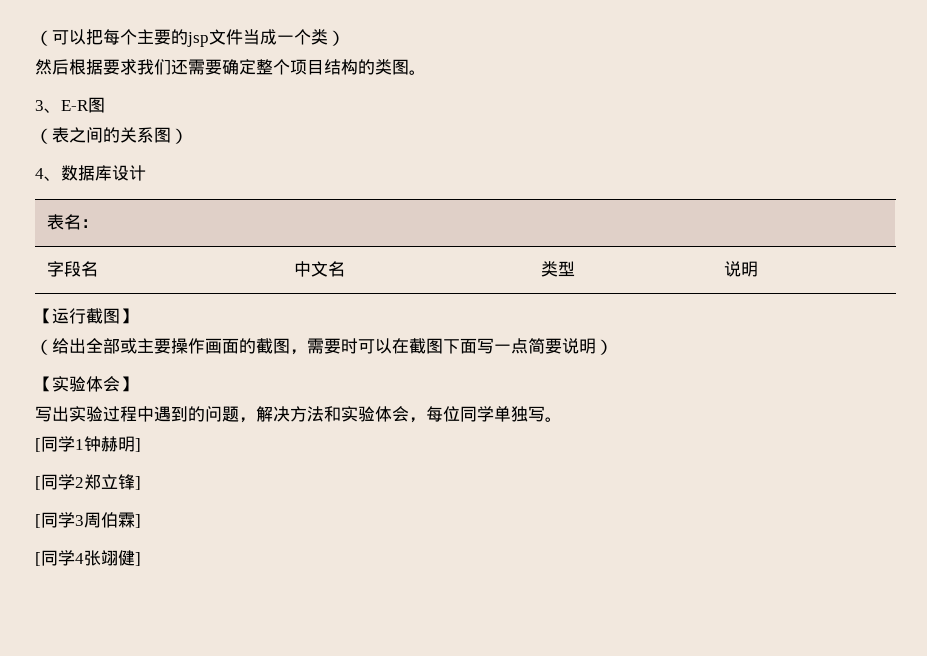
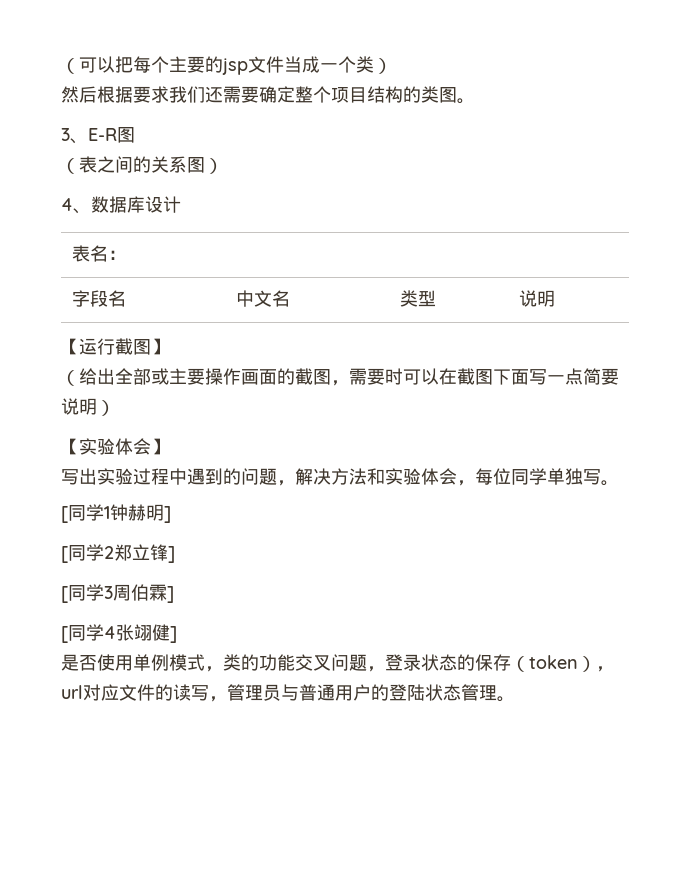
(141, 559) none -> [61,654,614,672] [61,684,515,702] // 是否使用单例模式，类的功能交叉问题，登录状态的保存（token），url对应文件的读写，管理员与普通用户的登陆状态管理。

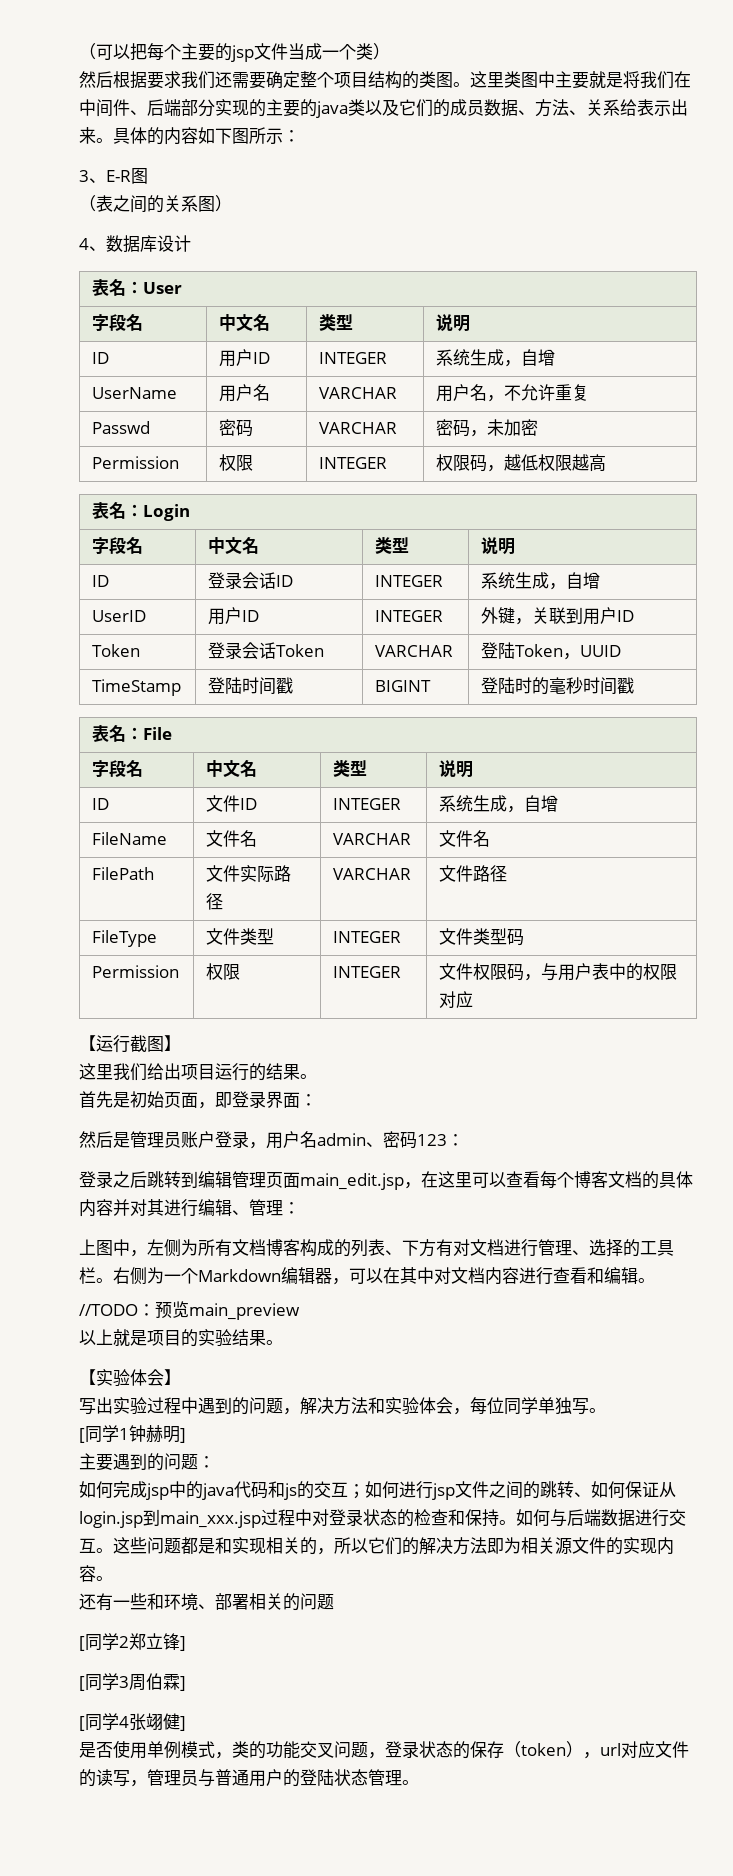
(475, 101) none -> [470,71,691,89] [79,99,688,118] [79,127,300,145] 这里类图中主要就是将我们在中间件、后端部分实现的主要的java类以及它们的成员数据、方法、关系给表示出来。具体的内容如下图所示：
[71,290,126,307] [235,290,290,307] [399,290,436,307] [518,290,555,307] [61,338,169,355] [61,368,619,386] [61,398,115,416] // 字段名 | 中文名 | 类型 | 说明 // 【运行截图】 // （给出全部或主要操作画面的截图，需要时可以在截图下面写一点简要说明） -> [143,282,183,294] [92,314,144,331] [219,314,271,332] [319,314,354,331] [436,314,471,332] [92,352,110,364] [219,349,271,367] [319,352,388,364] [436,349,556,367] [92,387,178,399] [219,384,271,402] [319,387,398,399] [436,384,590,402] [92,421,151,434] [219,419,254,437] [319,422,398,434] [436,419,539,437] [92,456,180,469] [219,454,254,471] [319,457,388,469] [436,454,607,472] [92,502,191,521] [92,537,144,554] [208,537,260,555] [375,537,410,554] [481,537,516,555] [92,575,110,587] [208,572,294,589] [375,575,444,587] [481,572,601,590] [92,610,147,622] [208,607,260,625] [375,610,444,622] [481,607,635,625] [92,644,141,657] [208,642,325,659] [375,645,454,657] [481,642,622,660] [92,679,182,696] [208,677,294,695] [375,680,432,692] [481,677,635,695] [92,725,173,742] [92,760,144,777] [206,760,258,778] [333,760,368,777] [439,760,474,778] [92,798,110,810] [206,795,258,812] [333,798,402,810] [439,795,559,813] [92,832,168,845] [206,830,258,847] [333,833,412,845] [439,830,491,847] [92,867,155,880] [206,865,292,883] [206,893,224,910] [333,868,412,880] [439,865,508,882] [92,930,158,947] [206,928,275,945] [333,931,402,943] [439,928,525,946] [92,965,180,978] [206,963,241,980] [333,966,402,978] [439,963,678,981] [439,991,474,1008] [79,1035,181,1053] [79,1063,317,1081] [79,1091,317,1109] [79,1131,464,1149] [79,1171,693,1190] [79,1199,300,1217] [79,1239,674,1257] [79,1267,655,1285] [79,1301,300,1320] [79,1329,283,1347] User // 字段名 | 中文名 | 类型 | 说明 // ID | 用户ID | INTEGER | 系统生成，自增 // UserName | 用户名 | VARCHAR | 用户名，不允许重复 // Passwd | 密码 | VARCHAR | 密码，未加密 // Permission | 权限 | INTEGER | 权限码，越低权限越高 // 表名：Login // 字段名 | 中文名 | 类型 | 说明 // ID | 登录会话ID | INTEGER | 系统生成，自增 // UserID | 用户ID | INTEGER | 外键，关联到用户ID // Token | 登录会话Token | VARCHAR | 登陆Token，UUID // TimeStamp | 登陆时间戳 | BIGINT | 登陆时的毫秒时间戳 // 表名：File // 字段名 | 中文名 | 类型 | 说明 // ID | 文件ID | INTEGER | 系统生成，自增 // FileName | 文件名 | VARCHAR | 文件名 // FilePath | 文件实际路径 | VARCHAR | 文件路径 // FileType | 文件类型 | INTEGER | 文件类型码 // Permission | 权限 | INTEGER | 文件权限码，与用户表中的权限对应 // 【运行截图】 // 这里我们给出项目运行的结果。 // 首先是初始页面，即登录界面： // 然后是管理员账户登录，用户名admin、密码123： // 登录之后跳转到编辑管理页面main_edit.jsp，在这里可以查看每个博客文档的具体内容并对其进行编辑、管理： // 上图中，左侧为所有文档博客构成的列表、下方有对文档进行管理、选择的工具栏。右侧为一个Markdown编辑器，可以在其中对文档内容进行查看和编辑。 // //TODO：预览main_preview // 以上就是项目的实验结果。
(171, 514) none -> [79,1453,215,1471] [79,1481,676,1500] [79,1509,686,1528] [79,1537,674,1555] [79,1565,113,1582] [79,1593,334,1611] // 主要遇到的问题： // 如何完成jsp中的java代码和js的交互；如何进行jsp文件之间的跳转、如何保证从login.jsp到main_xxx.jsp过程中对登录状态的检查和保持。如何与后端数据进行交互。这些问题都是和实现相关的，所以它们的解决方法即为相关源文件的实现内容。 // 还有一些和环境、部署相关的问题

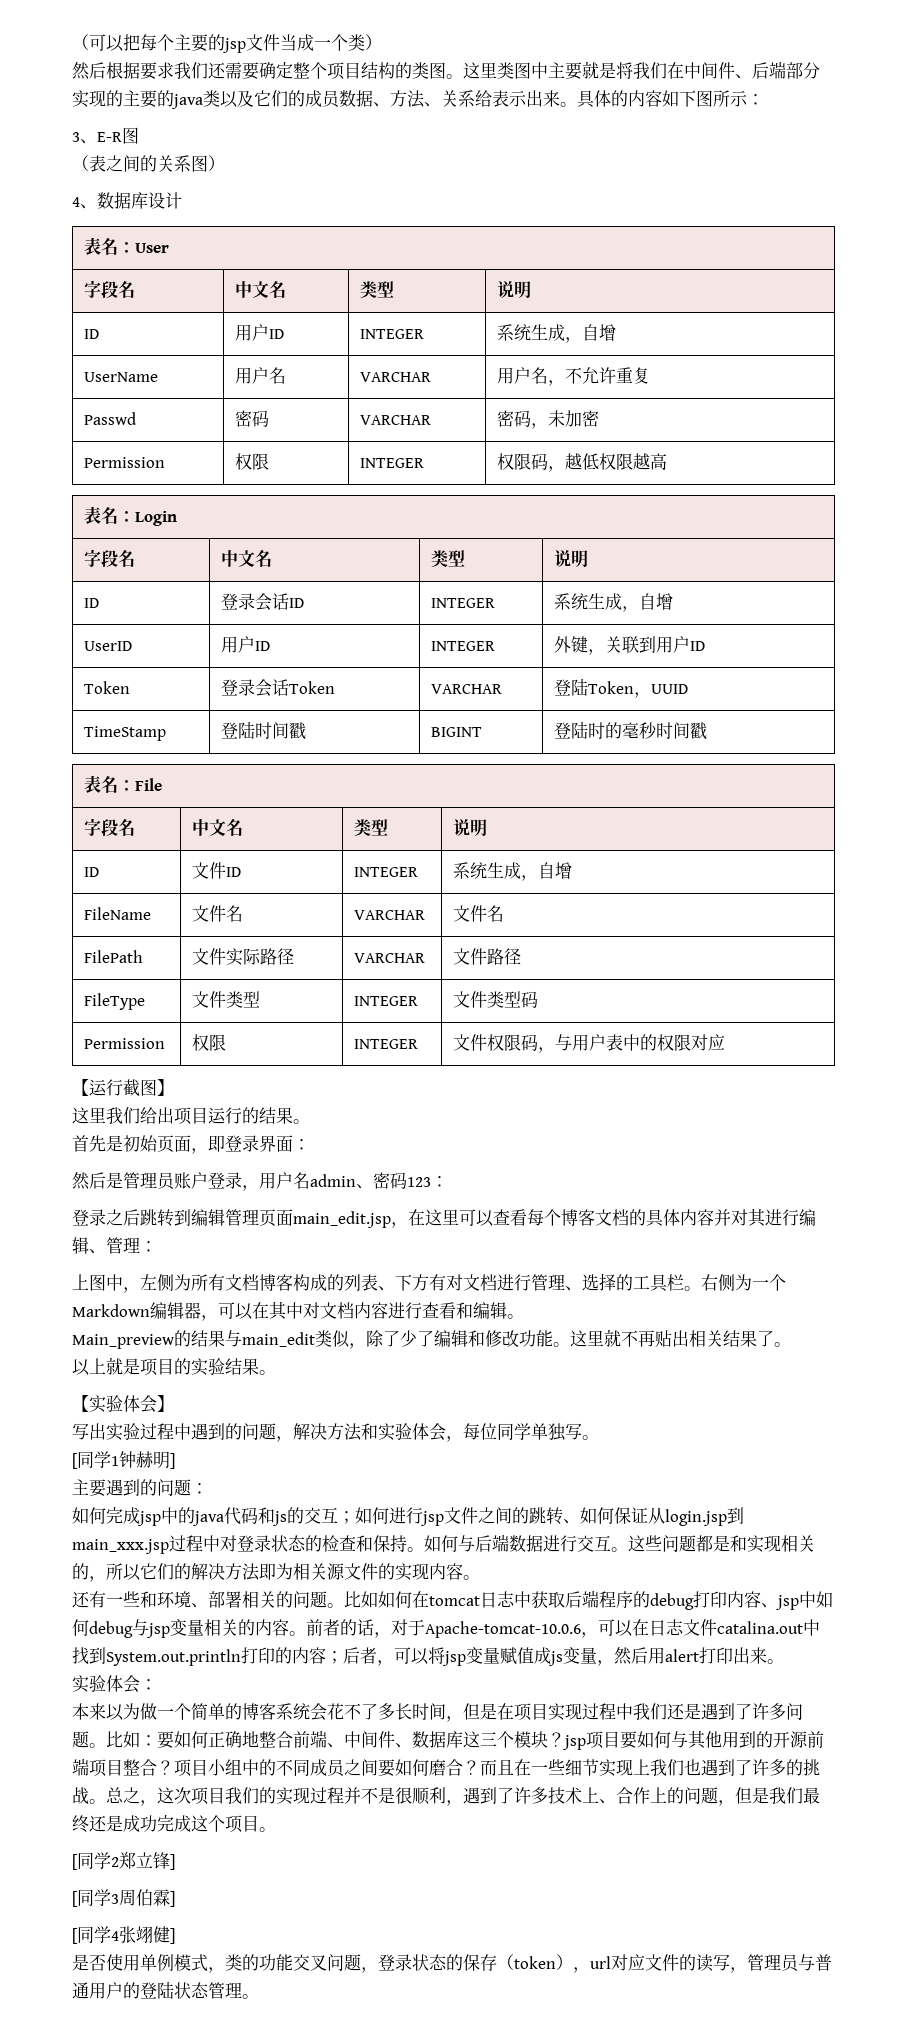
[79,1301,300,1320] //TODO：预览main_preview -> [72,1329,791,1349] Main_preview的结果与main_edit类似，除了少了编辑和修改功能。这里就不再贴出相关结果了。
(334, 1602) none -> [327,1590,833,1610] [72,1619,820,1638] [72,1647,784,1666] [72,1675,157,1693] [72,1703,803,1722] [72,1730,824,1750] [72,1758,820,1777] [72,1787,820,1806] [72,1815,276,1833] 。比如如何在tomcat日志中获取后端程序的debug打印内容、jsp中如何debug与jsp变量相关的内容。前者的话，对于Apache-tomcat-10.0.6，可以在日志文件catalina.out中找到System.out.println打印的内容；后者，可以将jsp变量赋值成js变量，然后用alert打印出来。 // 实验体会： // 本来以为做一个简单的博客系统会花不了多长时间，但是在项目实现过程中我们还是遇到了许多问题。比如：要如何正确地整合前端、中间件、数据库这三个模块？jsp项目要如何与其他用到的开源前端项目整合？项目小组中的不同成员之间要如何磨合？而且在一些细节实现上我们也遇到了许多的挑战。总之，这次项目我们的实现过程并不是很顺利，遇到了许多技术上、合作上的问题，但是我们最终还是成功完成这个项目。

